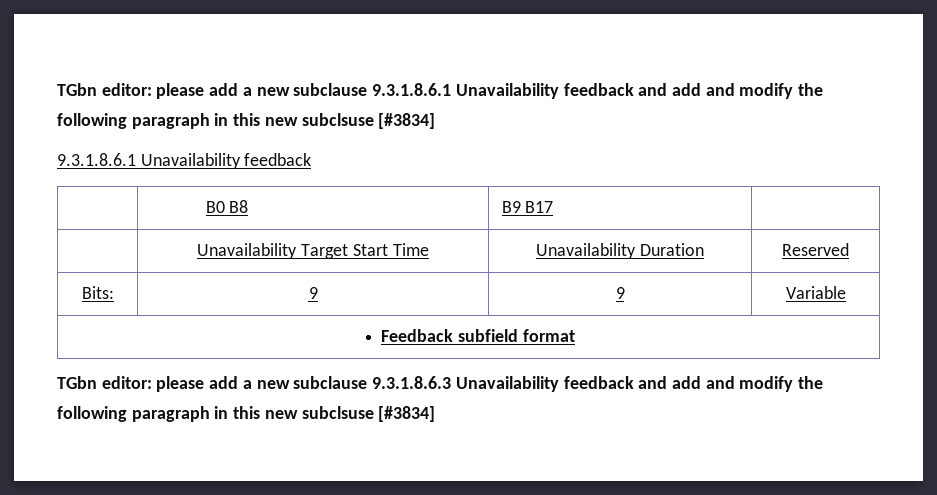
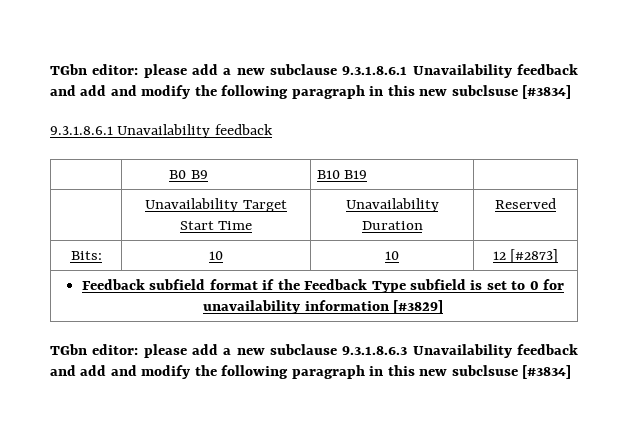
[229,200,249,213] [501,201,554,213] B8 | B9 B17 -> [190,170,208,179] [316,170,368,179] B9 | B10 B19
[308,287,318,299] [615,287,625,299] [785,286,846,299] 9 | 9 | Variable -> [209,251,223,260] [385,251,399,260] [492,249,559,263] 10 | 10 | 12 [#2873]
(575, 335) none -> [262,279,565,293] [203,300,444,314] if the Feedback Type subfield is set to 0 for unavailability information [#3829]

